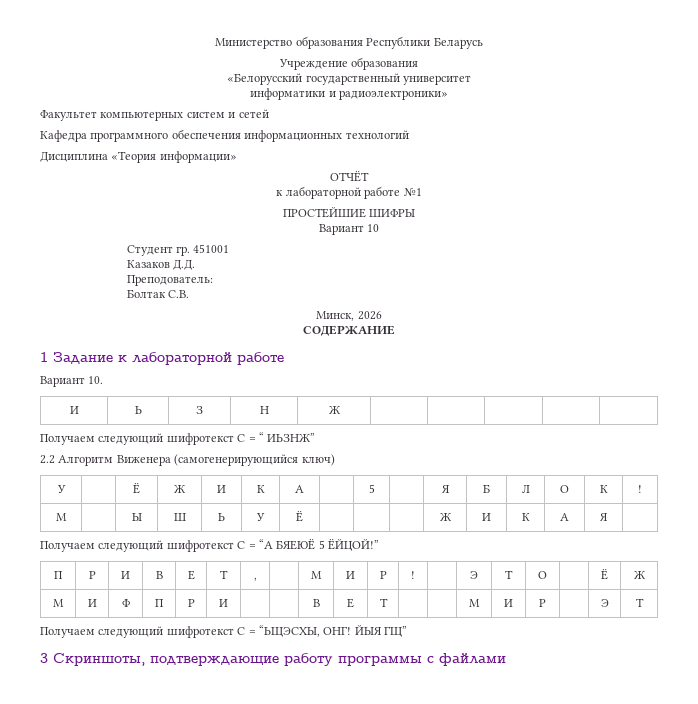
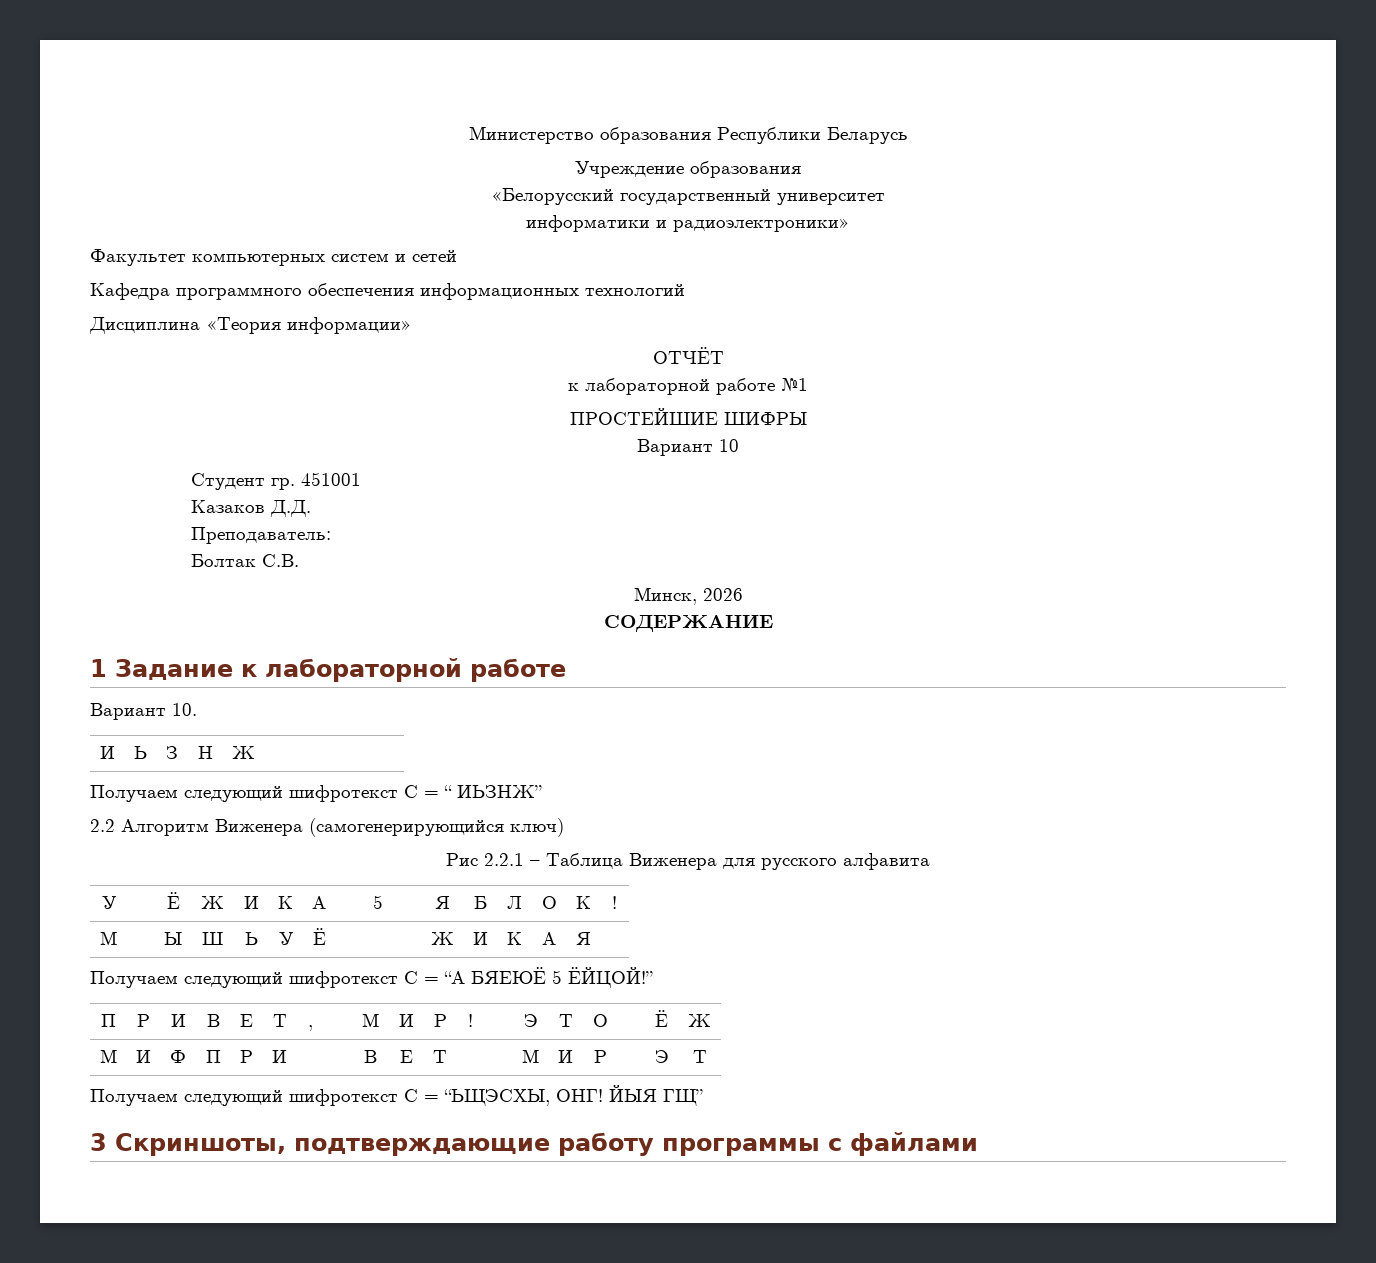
[126,275,213,286] Преподователь: -> [191,527,332,544] Преподаватель:
(335, 460) none -> [446,853,930,870] // Рис 2.2.1 – Таблица Виженера для русского алфавита

